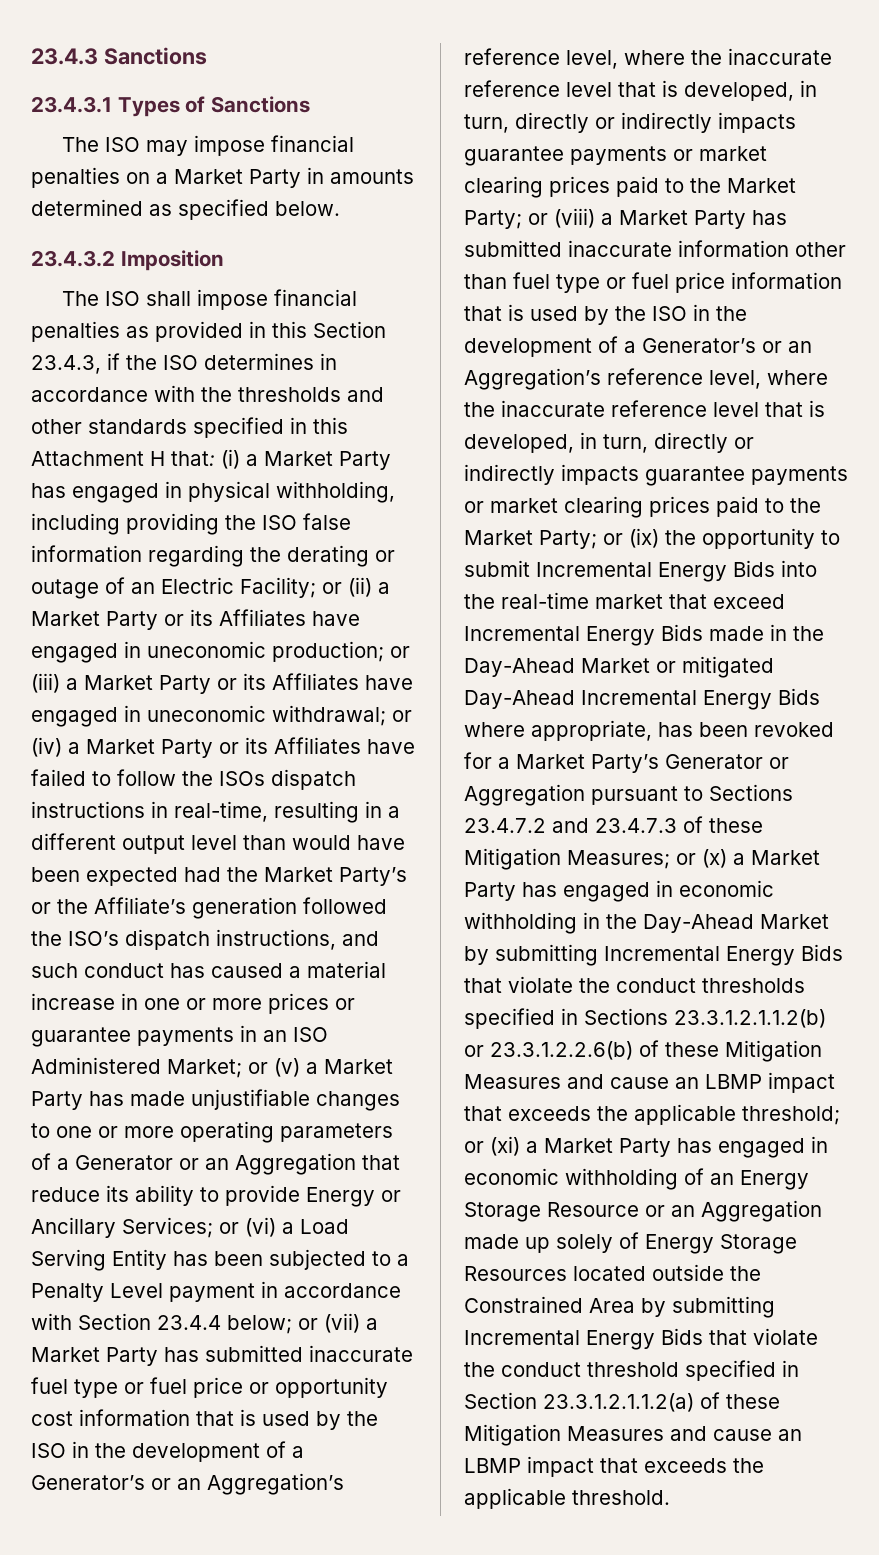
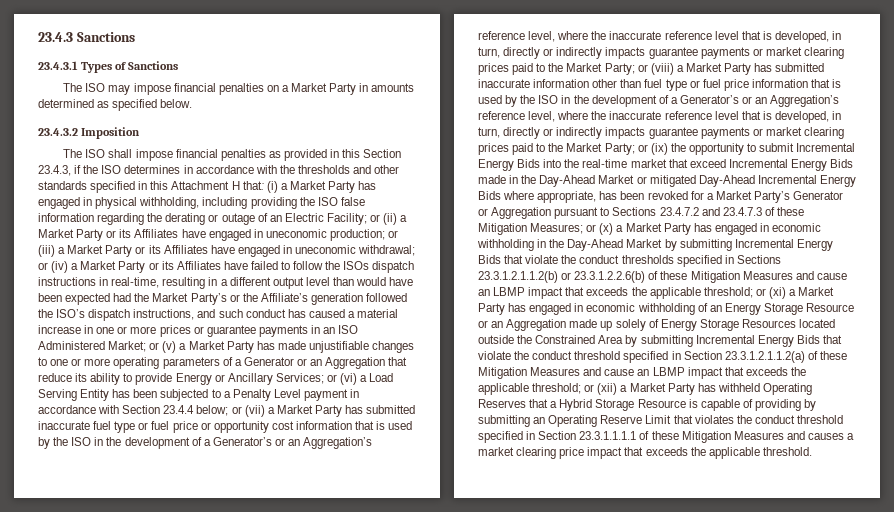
(566, 1498) none -> [532,383,812,395] [478,399,817,411] [478,415,843,427] [478,431,855,443] [478,447,760,459] threshold; or (xii) a Market Party has withheld Operating Reserves that a Hybrid Storage Resource is capable of providing by submitting an Operating Reserve Limit that violates the conduct threshold specified in Section 23.3.1.1.1.1 of these Mitigation Measures and causes a market clearing price impact that exceeds the applicable

